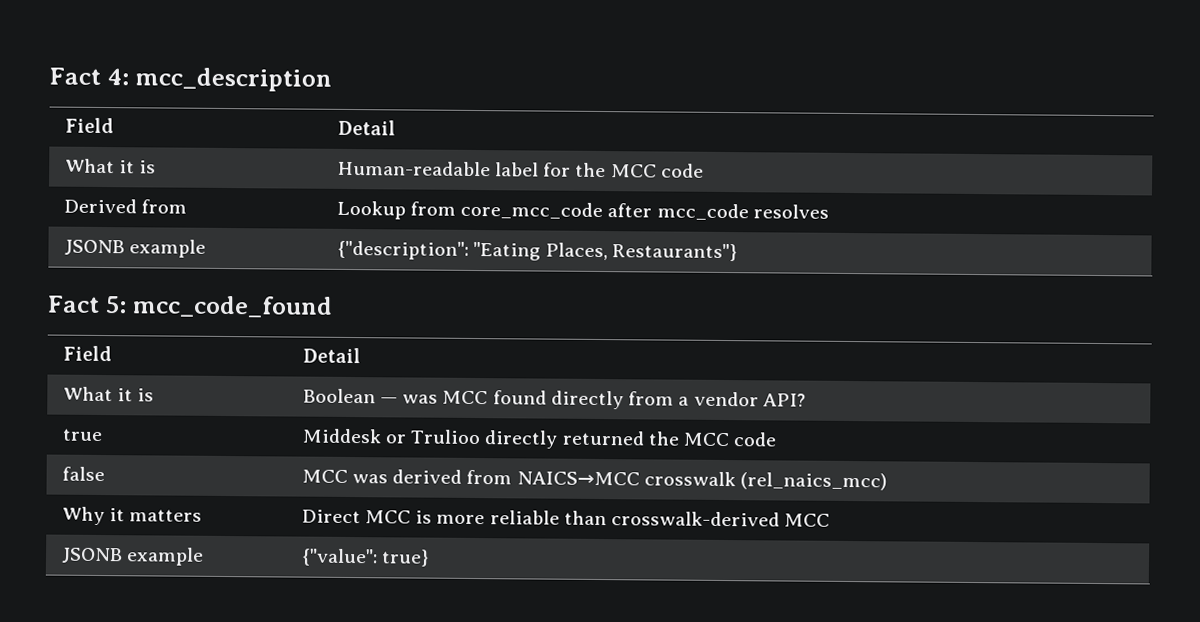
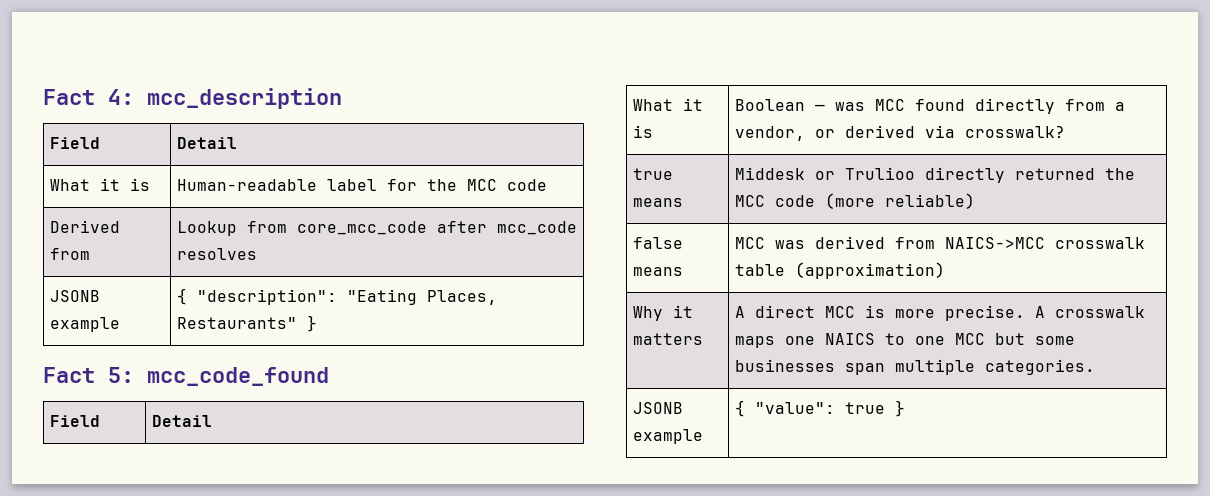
[336,240,738,262] {"description": "Eating Places, Restaurants"} -> [176,288,497,305] [176,315,317,332] { "description": "Eating Places, Restaurants" }
[693,391,806,407] [61,428,103,442] vendor API? // true -> [734,125,1065,141] [632,168,673,180] [632,198,683,207] vendor, or derived via crosswalk? // true means
(778, 439) none -> [824,193,975,209] (more reliable)
(105, 474) none -> [632,267,683,276] means
[516,471,888,491] NAICS→MCC crosswalk (rel_naics_mcc) -> [944,237,1145,249] [734,262,945,279] NAICS->MCC crosswalk table (approximation)
[301,509,361,524] Direct -> [734,305,815,318] A direct
[489,510,831,527] [60,547,204,566] [300,548,429,567] reliable than crosswalk-derived MCC // JSONB example | {"value": true} -> [944,305,1145,321] [734,333,1075,348] [734,359,1095,375] [632,402,683,414] [632,429,703,444] [734,400,905,417] precise. A crosswalk maps one NAICS to one MCC but some businesses span multiple categories. // JSONB example | { "value": true }

